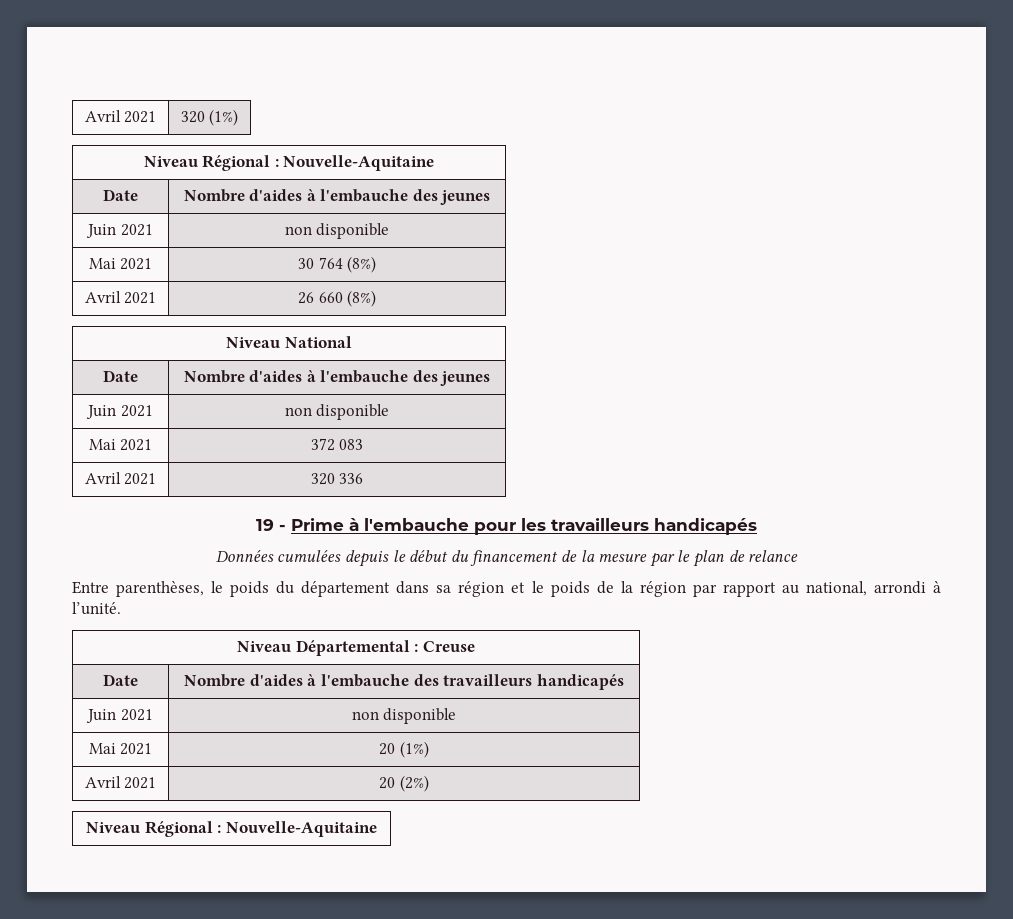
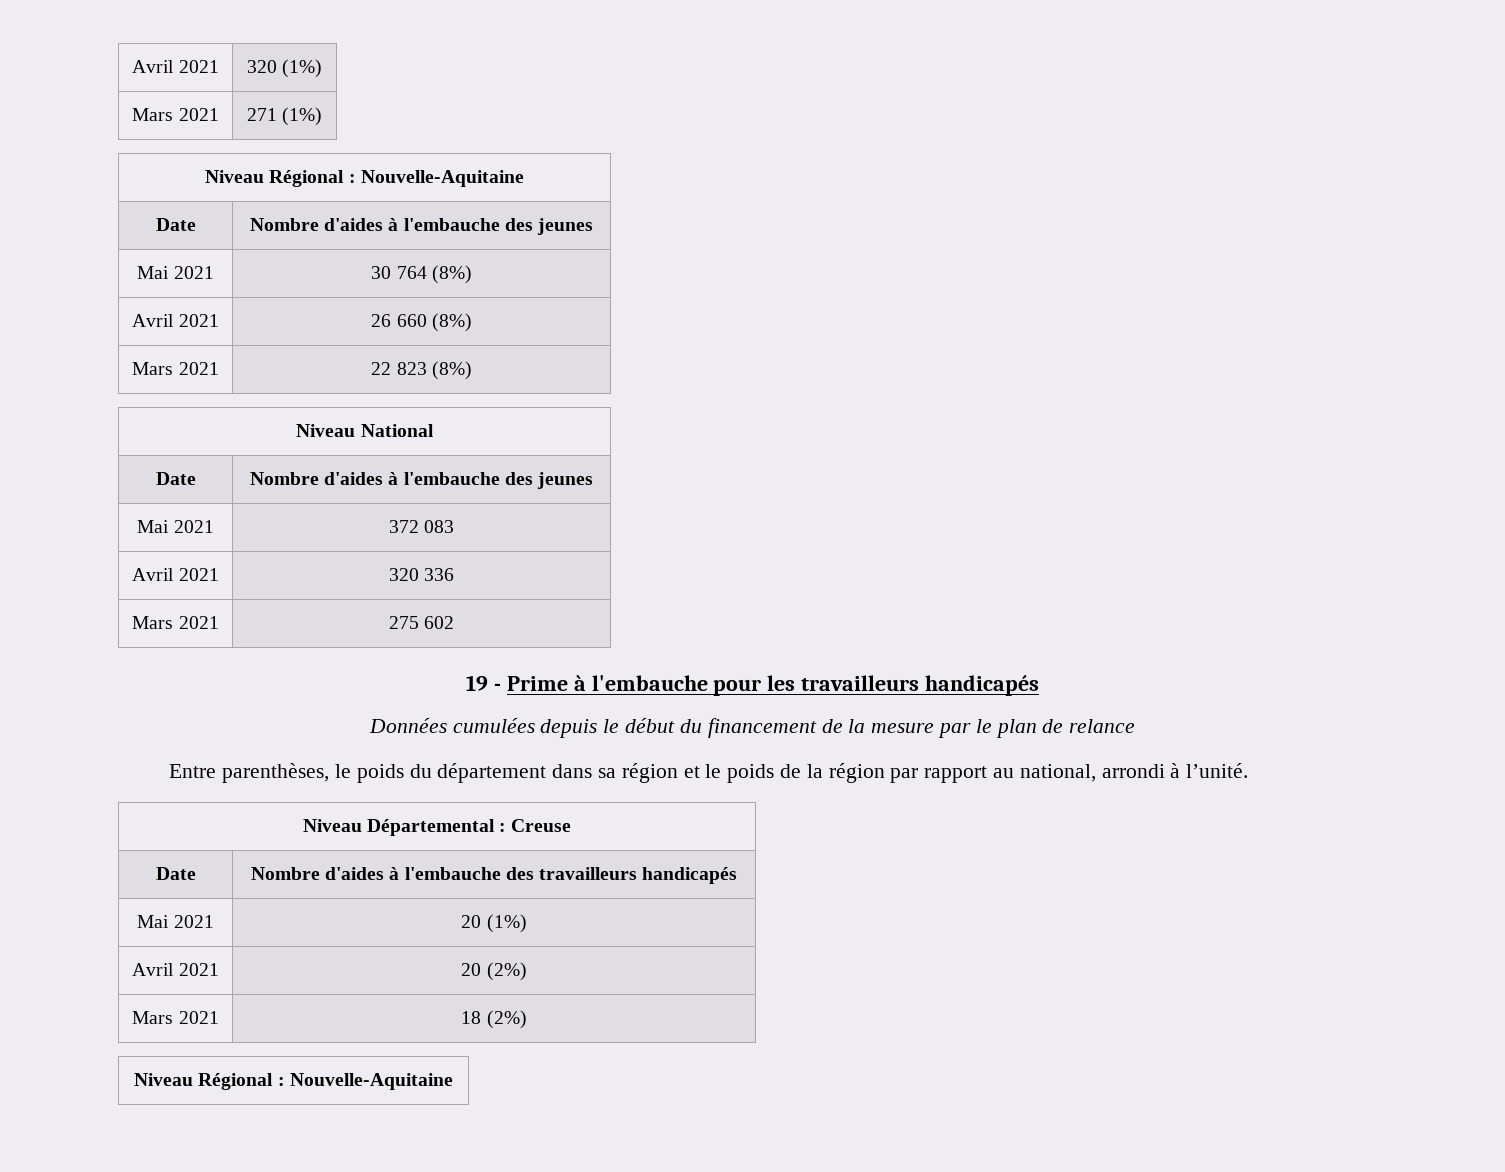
(239, 117) none -> [132,108,219,121] [246,107,323,126] // Mars 2021 | 271 (1%)
[86,224,153,238] [284,223,390,239] // Juin 2021 | non disponible -> (594, 226) none
(377, 298) none -> [132,362,219,375] [371,361,472,380] // Mars 2021 | 22 823 (8%)
[86,405,153,419] [284,404,390,420] // Juin 2021 | non disponible -> (594, 480) none
(364, 478) none -> [132,616,219,629] [388,616,455,629] // Mars 2021 | 275 602
[86,709,153,723] [351,708,457,724] // Juin 2021 | non disponible -> (738, 875) none
(429, 783) none -> [132,1011,219,1024] [461,1010,527,1029] // Mars 2021 | 18 (2%)

